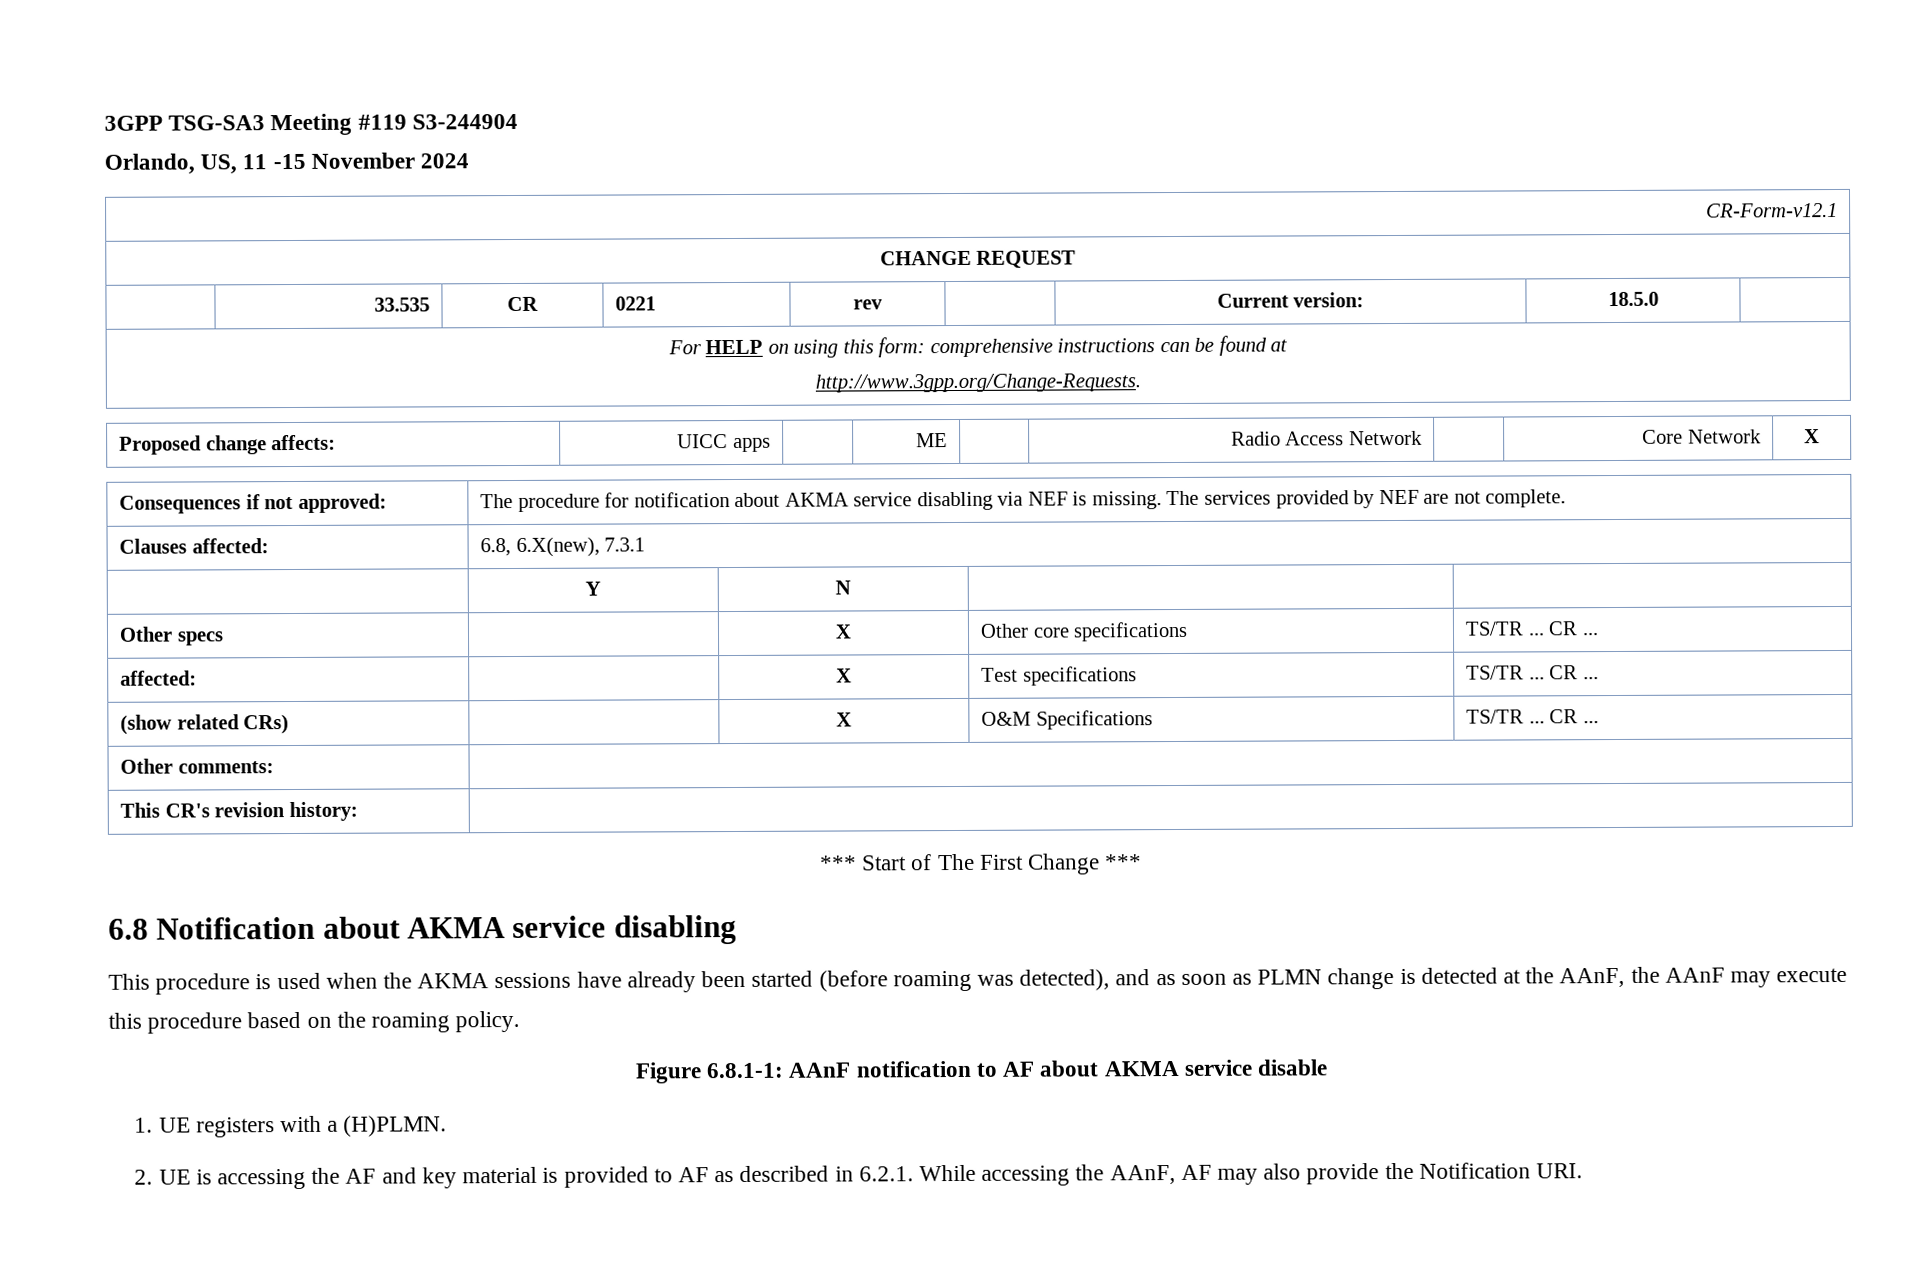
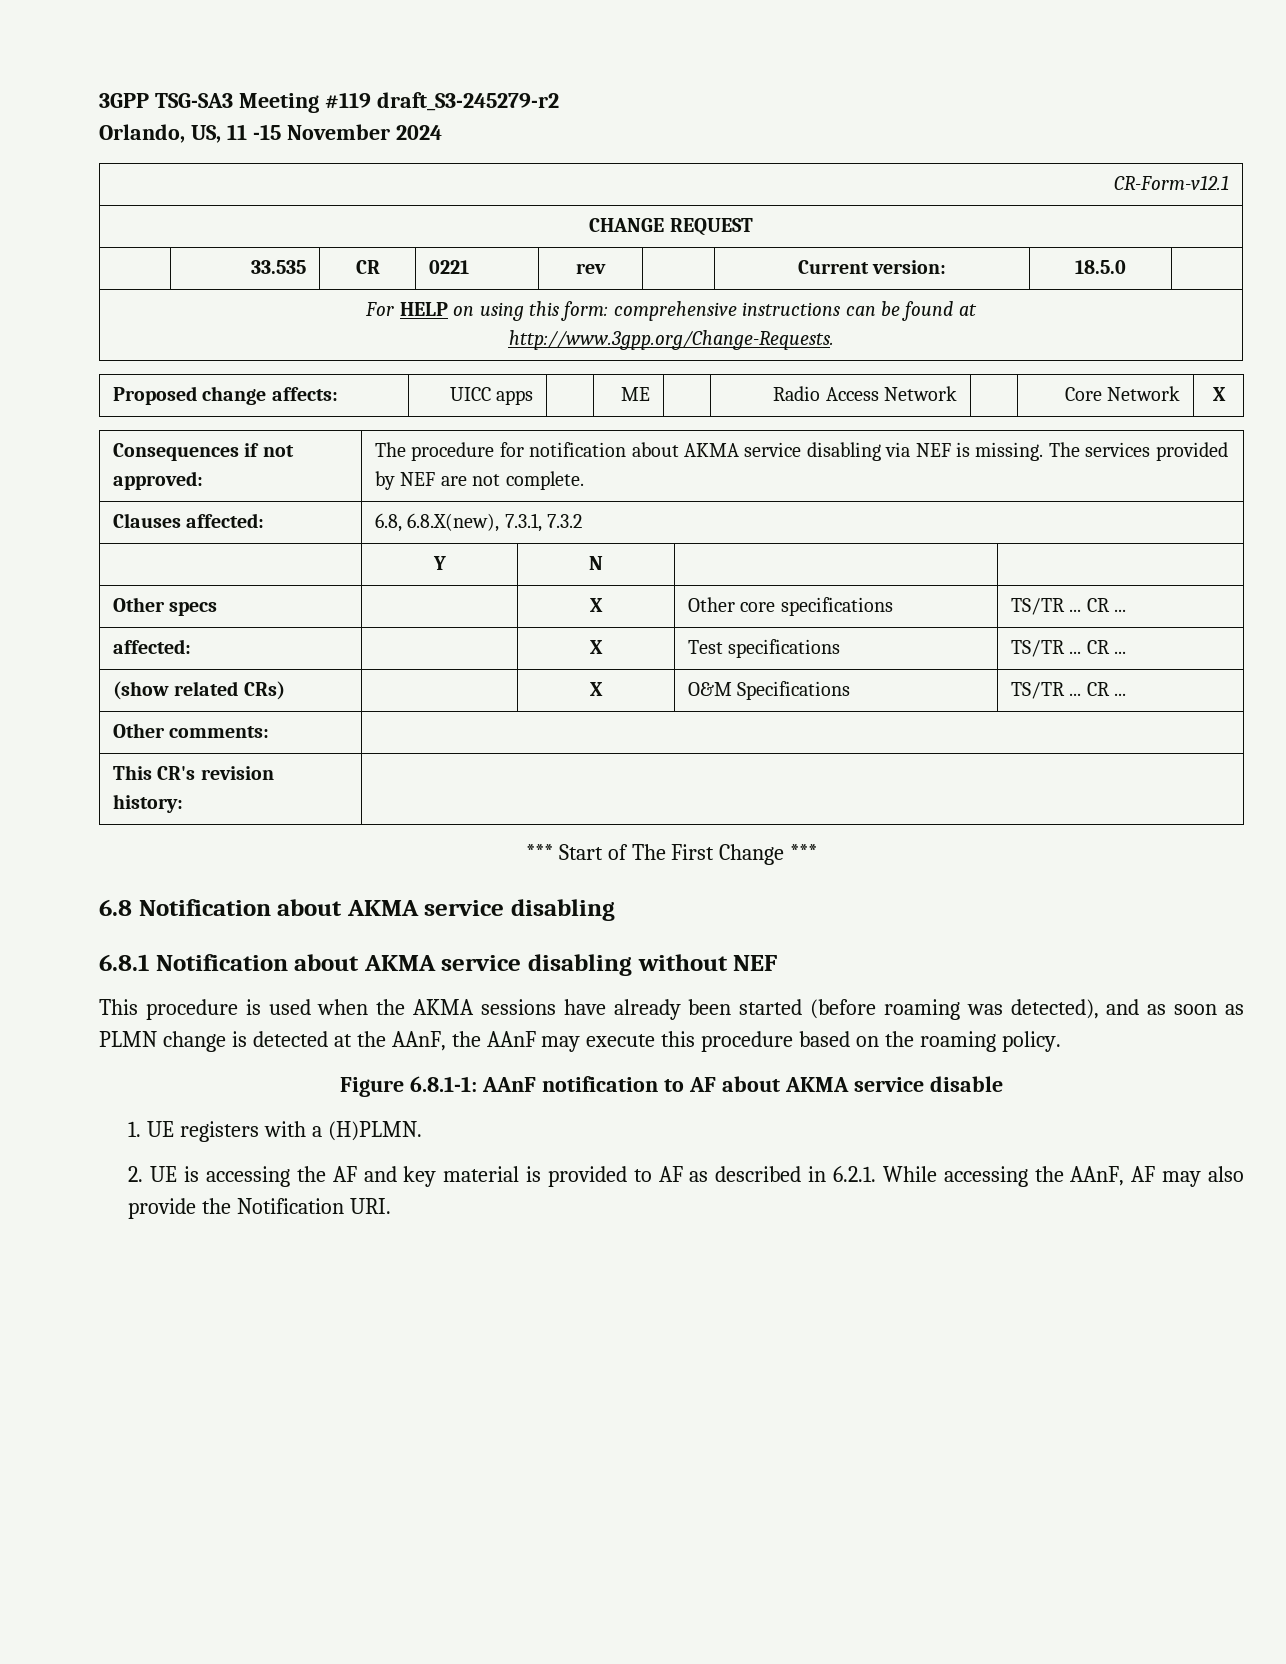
[411,113,518,130] S3-244904 -> [376,92,559,111] draft_S3-245279-r2
[515,536,646,557] 6.X(new), 7.3.1 -> [407,513,583,532] 6.8.X(new), 7.3.1, 7.3.2
(737, 929) none -> [99,954,778,976] // 6.8.1 Notification about AKMA service disabling without NEF

